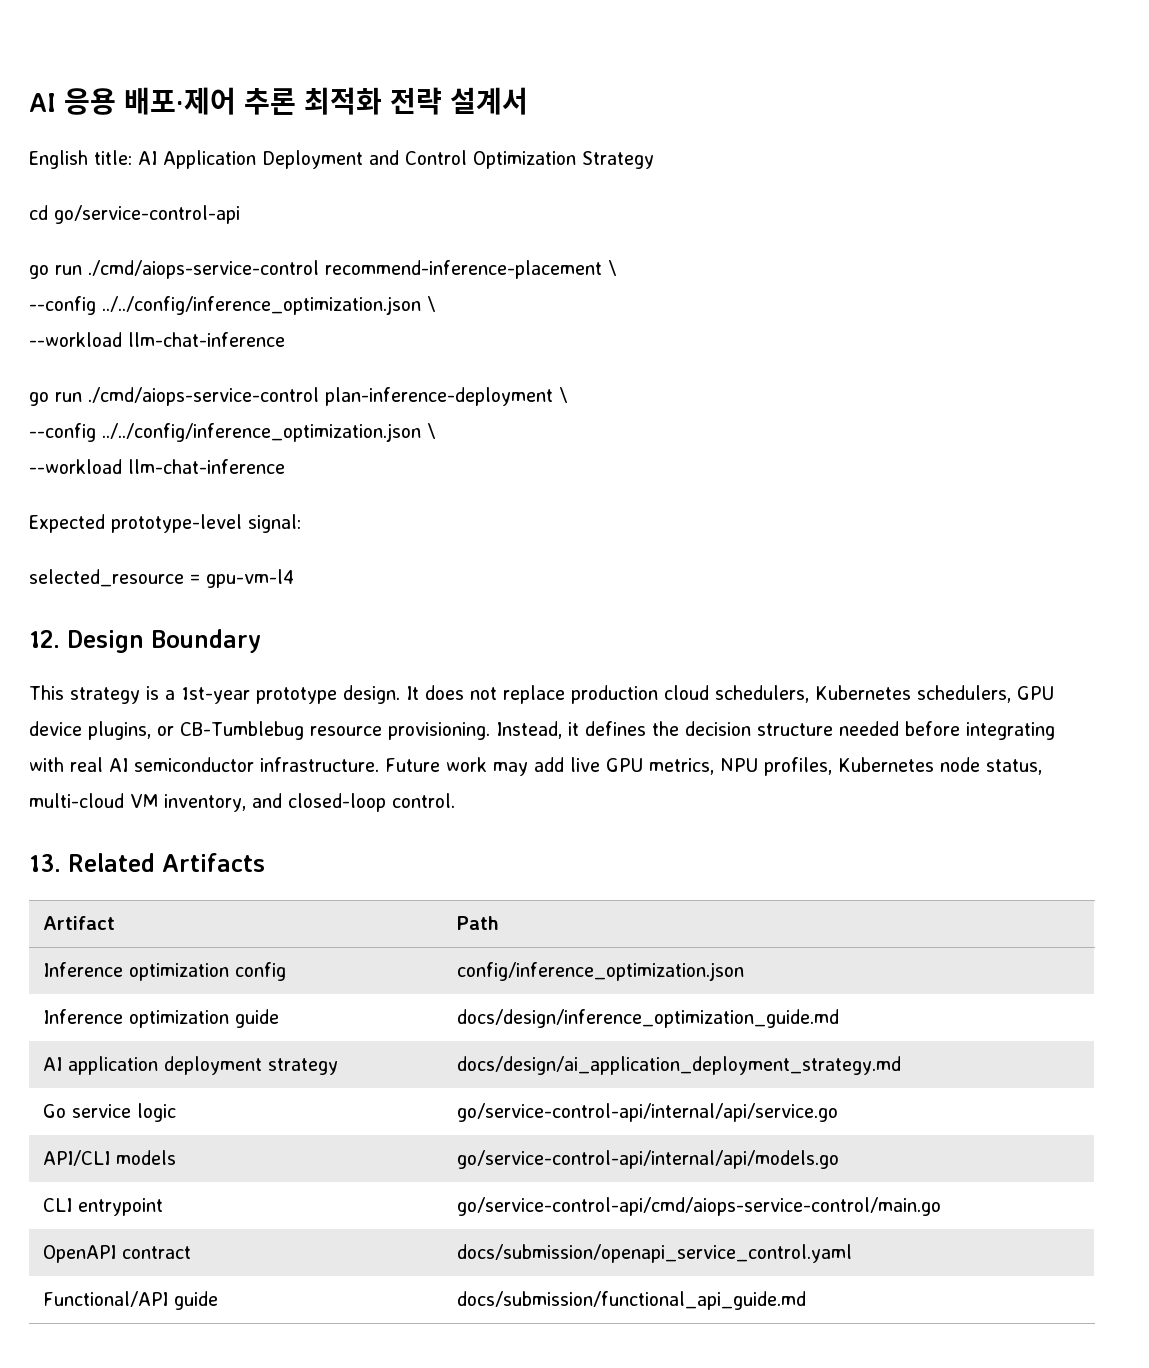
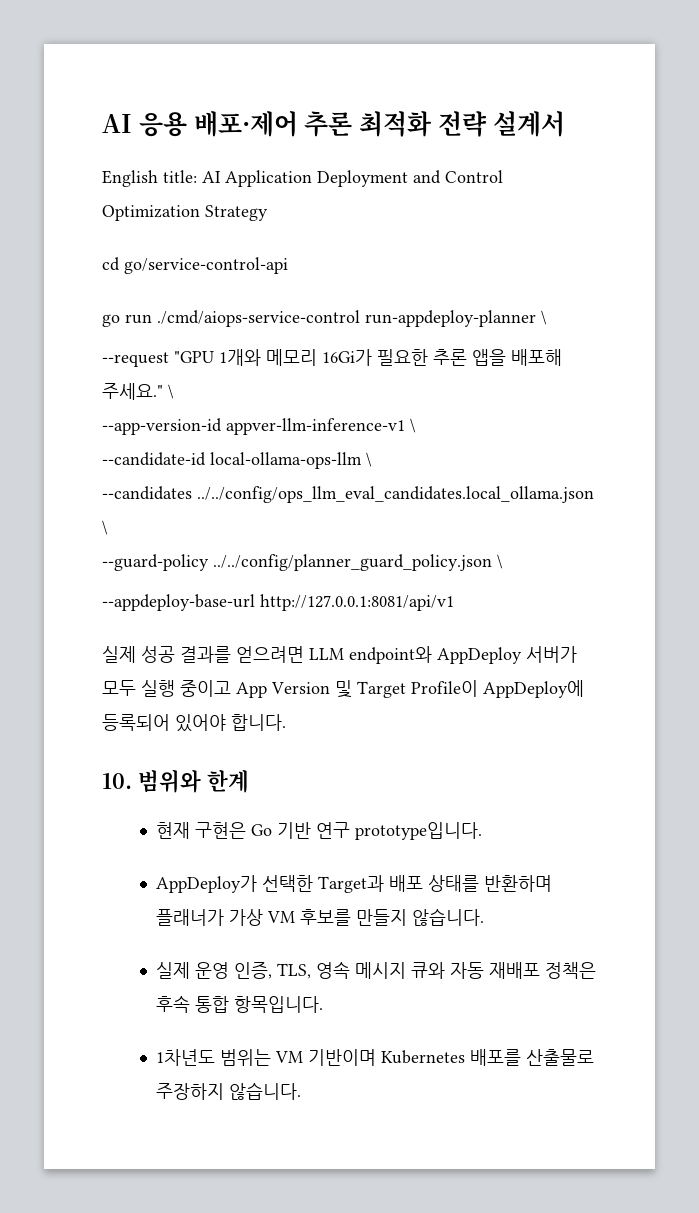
[325,260,617,279] [29,296,436,315] [29,332,285,347] [29,387,568,406] [29,423,436,442] [29,459,285,474] [29,514,301,533] [29,569,294,588] [29,629,261,653] [29,685,1054,704] [29,721,1055,740] [29,757,1042,776] [29,793,455,812] [29,853,265,872] [42,916,115,930] [456,916,499,930] [42,962,286,981] [456,962,744,981] [42,1009,279,1028] [456,1009,839,1028] [42,1056,338,1075] [456,1056,901,1075] [42,1103,176,1122] [456,1103,838,1122] [42,1150,176,1166] [456,1150,839,1169] [42,1198,163,1216] [456,1197,941,1216] [42,1245,191,1263] [456,1244,852,1263] [42,1291,218,1310] [456,1291,806,1310] recommend-inference-placement \ // --config ../../config/inference_optimization.json \ // --workload llm-chat-inference // go run ./cmd/aiops-service-control plan-inference-deployment \ // --config ../../config/inference_optimization.json \ // --workload llm-chat-inference // Expected prototype-level signal: // selected_resource = gpu-vm-l4 // 12. Design Boundary // This strategy is a 1st-year prototype design. It does not replace production cloud schedulers, Kubernetes schedulers, GPU device plugins, or CB-Tumblebug resource provisioning. Instead, it defines the decision structure needed before integrating with real AI semiconductor infrastructure. Future work may add live GPU metrics, NPU profiles, Kubernetes node status, multi-cloud VM inventory, and closed-loop control. // 13. Related Artifacts // Artifact | Path // Inference optimization config | config/inference_optimization.json // Inference optimization guide | docs/design/inference_optimization_guide.md // AI application deployment strategy | docs/design/ai_application_deployment_strategy.md // Go service logic | go/service-control-api/internal/api/service.go // API/CLI models | go/service-control-api/internal/api/models.go // CLI entrypoint | go/service-control-api/cmd/aiops-service-control/main.go // OpenAPI contract | docs/submission/openapi_service_control.yaml // Functional/API guide | docs/submission/functional_api_guide.md -> [365,310,547,327] [102,349,562,367] [102,383,174,400] [102,418,416,435] [102,452,372,469] [102,486,594,503] [102,520,108,535] [102,554,503,571] [102,594,454,611] [102,646,577,664] [102,680,584,698] [102,714,286,732] [102,769,249,793] [156,822,483,840] [156,875,553,893] [156,908,485,926] [156,961,597,979] [156,995,324,1013] [156,1049,595,1066] [156,1082,302,1100] run-appdeploy-planner \ // --request "GPU 1개와 메모리 16Gi가 필요한 추론 앱을 배포해 주세요." \ // --app-version-id appver-llm-inference-v1 \ // --candidate-id local-ollama-ops-llm \ // --candidates ../../config/ops_llm_eval_candidates.local_ollama.json \ // --guard-policy ../../config/planner_guard_policy.json \ // --appdeploy-base-url http://127.0.0.1:8081/api/v1 // 실제 성공 결과를 얻으려면 LLM endpoint와 AppDeploy 서버가 모두 실행 중이고 App Version 및 Target Profile이 AppDeploy에 등록되어 있어야 합니다. // 10. 범위와 한계 // 현재 구현은 Go 기반 연구 prototype입니다. // AppDeploy가 선택한 Target과 배포 상태를 반환하며 플래너가 가상 VM 후보를 만들지 않습니다. // 실제 운영 인증, TLS, 영속 메시지 큐와 자동 재배포 정책은 후속 통합 항목입니다. // 1차년도 범위는 VM 기반이며 Kubernetes 배포를 산출물로 주장하지 않습니다.

